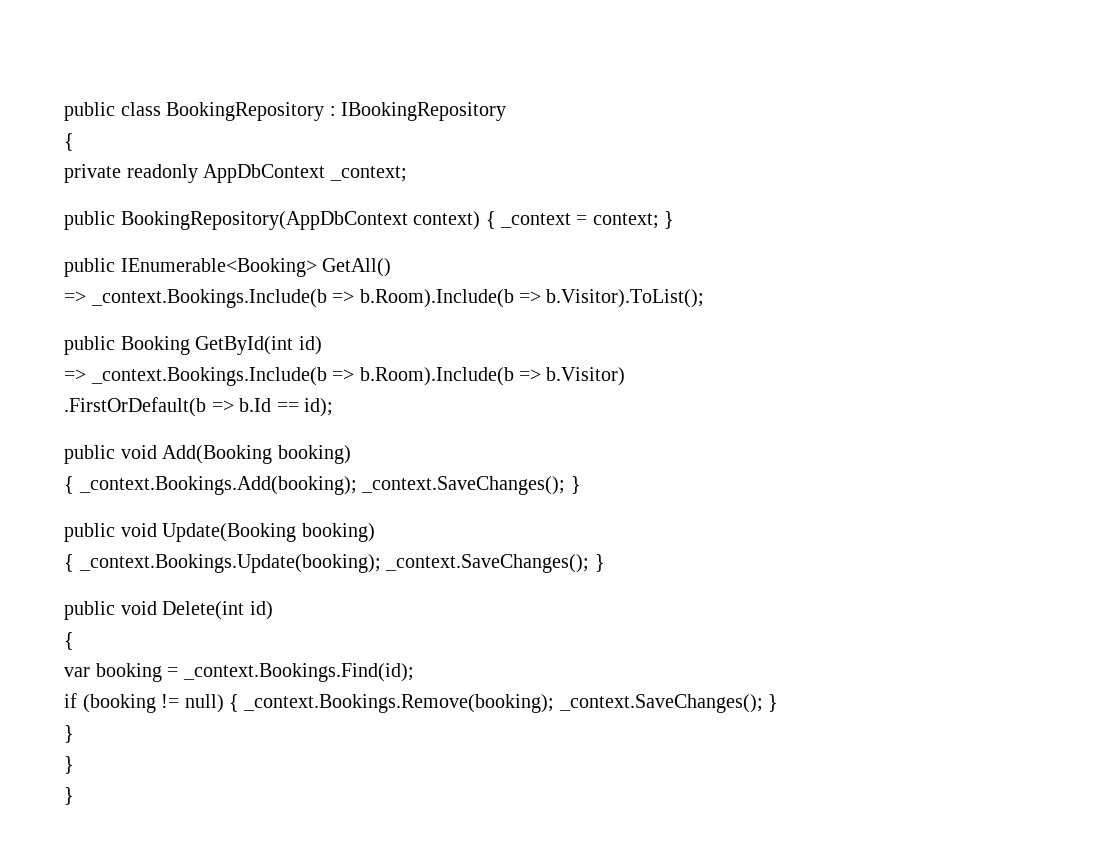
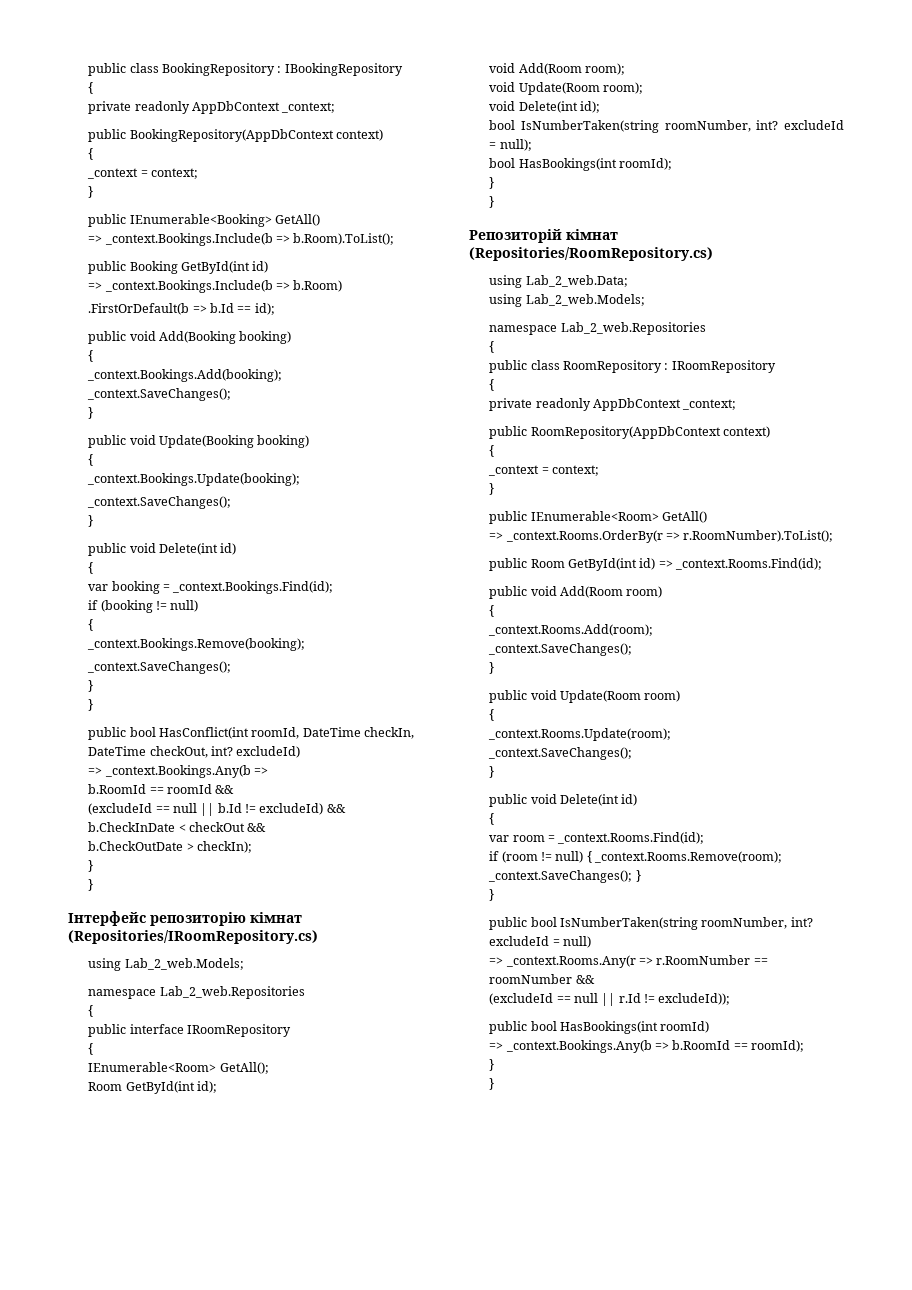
[485,211,659,229] { _context = context; -> [88,148,94,160] [87,168,198,179] // { // _context = context; //
[359,289,705,308] b.Room).Include(b => b.Visitor).ToList(); -> [293,233,395,245] b.Room).ToList();
[359,367,626,386] b.Room).Include(b => b.Visitor) -> [293,280,343,292] b.Room)
(75, 485) none -> (94, 356) //
[361,476,566,495] _context.SaveChanges(); -> [87,388,232,401] // _context.SaveChanges(); //
(75, 563) none -> (94, 460) //
[385,554,590,573] _context.SaveChanges(); -> [87,496,232,509] // _context.SaveChanges(); //
[228,694,239,712] { -> [88,619,94,631] // { //
[558,694,779,713] [64,725,75,743] _context.SaveChanges(); } // } -> [87,661,232,674] [88,680,94,692] [88,699,94,711] [88,727,415,740] [88,746,301,758] [88,765,268,778] [88,784,235,794] [88,803,346,816] [88,822,267,832] [88,841,252,853] [88,860,94,872] [88,879,94,891] [68,911,302,926] [68,930,318,944] [88,958,244,971] [88,986,305,999] [88,1005,94,1017] [88,1024,291,1037] [88,1043,94,1055] [88,1062,269,1074] [88,1081,217,1094] [489,63,625,75] [489,82,643,95] [489,101,600,113] [489,120,844,133] [489,139,532,151] [489,158,672,171] [489,177,495,189] [489,196,495,208] [469,229,618,243] [469,247,713,261] [489,275,628,288] [489,294,645,307] [489,322,706,335] [489,341,495,353] [489,360,776,373] [489,379,495,391] [489,398,737,411] [489,426,770,439] [489,445,495,457] [488,465,599,476] [489,483,495,495] [489,511,707,524] [489,530,834,543] [489,558,823,571] [489,586,663,599] [489,605,495,617] [488,624,654,636] [488,643,633,656] [489,662,495,674] [489,690,681,703] [489,709,495,721] [488,728,672,741] [488,747,633,760] [489,766,495,778] [489,794,638,807] [489,813,495,825] [489,832,705,844] [489,851,783,863] [488,870,641,883] [489,889,495,901] [489,917,813,930] [489,936,591,948] [489,955,768,968] [489,974,595,984] [489,993,731,1006] [489,1021,710,1034] [489,1040,805,1053] // _context.SaveChanges(); // } // } // public bool HasConflict(int roomId, DateTime checkIn, DateTime checkOut, int? excludeId) // => _context.Bookings.Any(b => // b.RoomId == roomId && // (excludeId == null || b.Id != excludeId) && // b.CheckInDate < checkOut && // b.CheckOutDate > checkIn); // } // } // Інтерфейс репозиторію кімнат (Repositories/IRoomRepository.cs) // using Lab_2_web.Models; // namespace Lab_2_web.Repositories // { // public interface IRoomRepository // { // IEnumerable<Room> GetAll(); // Room GetById(int id); // void Add(Room room); // void Update(Room room); // void Delete(int id); // bool IsNumberTaken(string roomNumber, int? excludeId = null); // bool HasBookings(int roomId); // } // } // Репозиторій кімнат (Repositories/RoomRepository.cs) // using Lab_2_web.Data; // using Lab_2_web.Models; // namespace Lab_2_web.Repositories // { // public class RoomRepository : IRoomRepository // { // private readonly AppDbContext _context; // public RoomRepository(AppDbContext context) // { // _context = context; // } // public IEnumerable<Room> GetAll() // => _context.Rooms.OrderBy(r => r.RoomNumber).ToList(); // public Room GetById(int id) => _context.Rooms.Find(id); // public void Add(Room room) // { // _context.Rooms.Add(room); // _context.SaveChanges(); // } // public void Update(Room room) // { // _context.Rooms.Update(room); // _context.SaveChanges(); // } // public void Delete(int id) // { // var room = _context.Rooms.Find(id); // if (room != null) { _context.Rooms.Remove(room); _context.SaveChanges(); } // } // public bool IsNumberTaken(string roomNumber, int? excludeId = null) // => _context.Rooms.Any(r => r.RoomNumber == roomNumber && // (excludeId == null || r.Id != excludeId)); // public bool HasBookings(int roomId) // => _context.Bookings.Any(b => b.RoomId == roomId);

